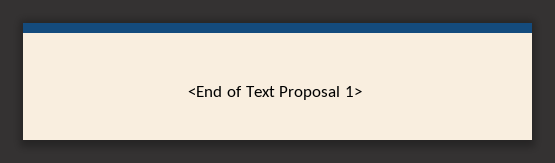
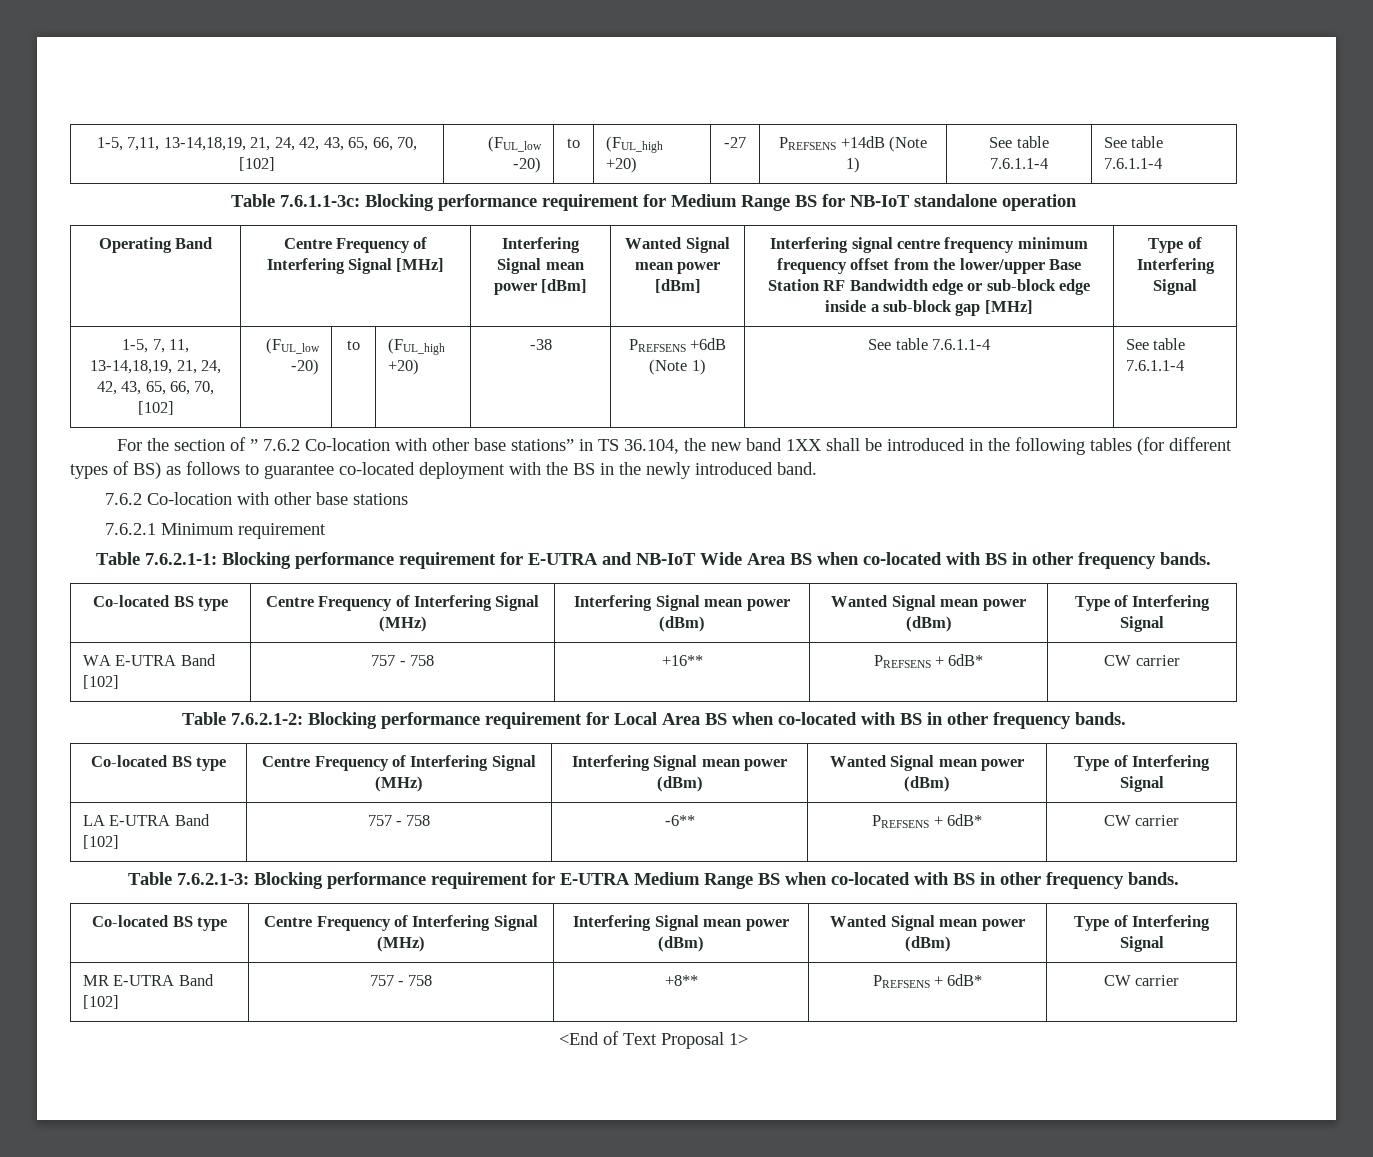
(188, 91) none -> [96,137,418,151] [239,157,275,171] [488,136,543,152] [513,157,542,173] [567,138,580,148] [605,136,663,153] [605,157,637,173] [724,137,746,148] [779,136,927,152] [846,157,860,173] [989,136,1049,148] [990,158,1048,169] [1103,136,1164,148] [1103,158,1162,169] [231,194,1077,211] [98,237,213,253] [283,237,428,253] [266,258,445,274] [502,237,580,253] [497,258,584,274] [493,279,588,295] [625,237,730,253] [634,262,721,274] [654,279,701,293] [770,237,1088,253] [776,258,1082,274] [767,279,1091,295] [825,300,1033,316] [1148,237,1202,253] [1136,258,1215,274] [1153,279,1197,295] [122,339,189,353] [90,360,221,374] [96,381,215,395] [137,401,174,415] [266,338,321,354] [291,359,320,375] [347,340,360,350] [387,338,445,355] [387,359,419,375] [529,339,552,350] [628,338,727,352] [649,359,706,375] [868,338,990,350] [1125,338,1186,350] [1125,360,1184,371] [116,437,1232,455] [70,461,817,479] [104,492,408,505] [104,523,326,539] [96,552,1211,569] [93,595,228,611] [265,595,540,611] [378,616,427,632] [574,595,790,611] [659,616,705,632] [831,595,1026,611] [905,616,952,632] [1074,595,1211,611] [1120,616,1164,632] [82,654,216,666] [82,675,119,689] [371,655,434,666] [661,655,703,666] [873,654,984,668] [1104,655,1180,666] [181,712,1126,729] [91,755,226,771] [262,755,536,771] [375,776,423,792] [571,755,788,771] [656,776,703,792] [829,755,1025,771] [904,776,950,792] [1074,755,1210,771] [1119,776,1164,792] [82,814,210,826] [82,835,119,849] [367,815,431,826] [664,815,695,826] [872,814,982,828] [1103,815,1180,826] [128,872,1179,889] [92,915,227,931] [264,915,538,931] [377,936,425,952] [573,915,789,931] [658,936,704,952] [830,915,1025,931] [904,936,951,952] [1074,915,1210,931] [1119,936,1164,952] [82,974,214,986] [82,995,119,1009] [369,975,433,986] [664,975,698,986] [872,974,983,988] [1103,975,1180,986] 1-5, 7,11, 13-14,18,19, 21, 24, 42, 43, 65, 66, 70, [102] | (FUL_low -20) | to | (FUL_high +20) | -27 | PREFSENS +14dB (Note 1) | See table 7.6.1.1-4 | See table 7.6.1.1-4 // Table 7.6.1.1-3c: Blocking performance requirement for Medium Range BS for NB-IoT standalone operation // Operating Band | Centre Frequency of Interfering Signal [MHz] | Interfering Signal mean power [dBm] | Wanted Signal mean power [dBm] | Interfering signal centre frequency minimum frequency offset from the lower/upper Base Station RF Bandwidth edge or sub-block edge inside a sub-block gap [MHz] | Type of Interfering Signal // 1-5, 7, 11, 13-14,18,19, 21, 24, 42, 43, 65, 66, 70, [102] | (FUL_low -20) | to | (FUL_high +20) | -38 | PREFSENS +6dB (Note 1) | See table 7.6.1.1-4 | See table 7.6.1.1-4 // For the section of ” 7.6.2 Co-location with other base stations” in TS 36.104, the new band 1XX shall be introduced in the following tables (for different types of BS) as follows to guarantee co-located deployment with the BS in the newly introduced band. // 7.6.2 Co-location with other base stations // 7.6.2.1 Minimum requirement // Table 7.6.2.1-1: Blocking performance requirement for E-UTRA and NB-IoT Wide Area BS when co-located with BS in other frequency bands. // Co-located BS type | Centre Frequency of Interfering Signal (MHz) | Interfering Signal mean power (dBm) | Wanted Signal mean power (dBm) | Type of Interfering Signal // WA E-UTRA Band [102] | 757 - 758 | +16** | PREFSENS + 6dB* | CW carrier // Table 7.6.2.1-2: Blocking performance requirement for Local Area BS when co-located with BS in other frequency bands. // Co-located BS type | Centre Frequency of Interfering Signal (MHz) | Interfering Signal mean power (dBm) | Wanted Signal mean power (dBm) | Type of Interfering Signal // LA E-UTRA Band [102] | 757 - 758 | -6** | PREFSENS + 6dB* | CW carrier // Table 7.6.2.1-3: Blocking performance requirement for E-UTRA Medium Range BS when co-located with BS in other frequency bands. // Co-located BS type | Centre Frequency of Interfering Signal (MHz) | Interfering Signal mean power (dBm) | Wanted Signal mean power (dBm) | Type of Interfering Signal // MR E-UTRA Band [102] | 757 - 758 | +8** | PREFSENS + 6dB* | CW carrier //

